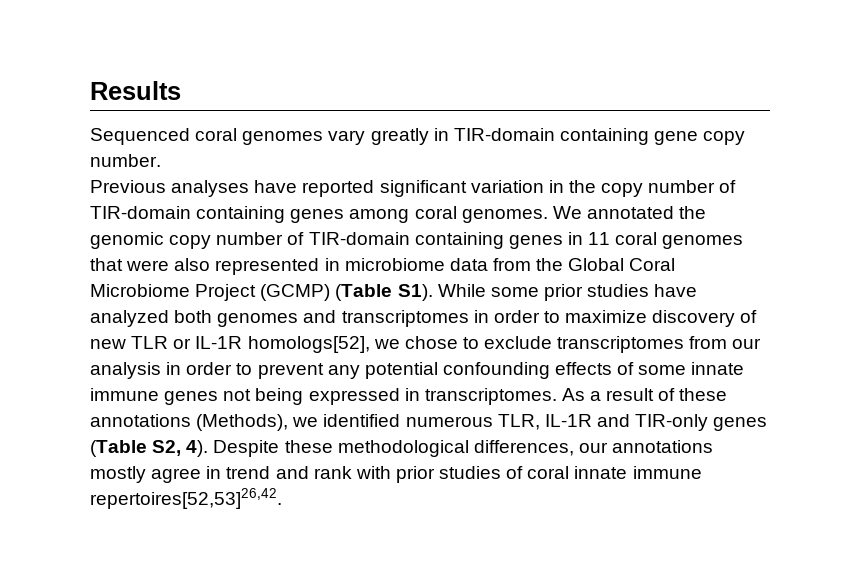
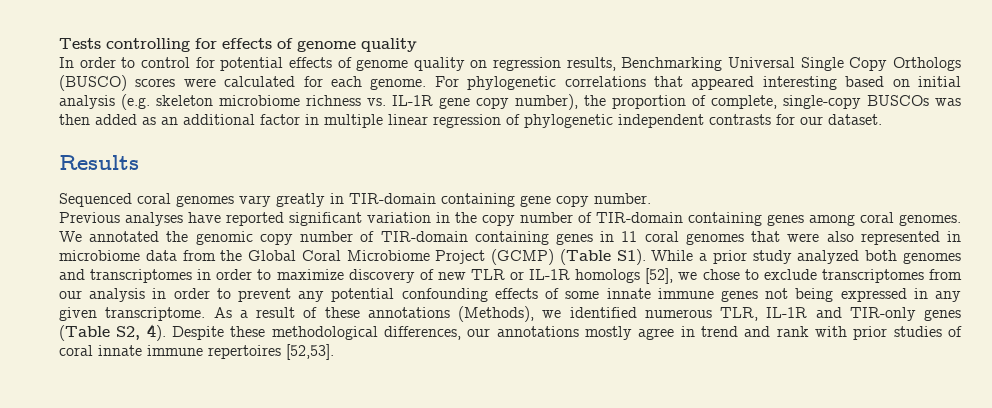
(90, 90) none -> [59,38,417,52] [59,57,961,71] [59,75,961,91] [59,94,961,110] [59,114,882,128] Tests controlling for effects of genome quality // In order to control for potential effects of genome quality on regression results, Benchmarking Universal Single Copy Orthologs (BUSCO) scores were calculated for each genome. For phylogenetic correlations that appeared interesting based on initial analysis (e.g. skeleton microbiome richness vs. IL-1R gene copy number), the proportion of complete, single-copy BUSCOs was then added as an additional factor in multiple linear regression of phylogenetic independent contrasts for our dataset. //
[490,284,698,301] some prior studies have -> [699,250,792,264] a prior study
[247,336,370,353] homologs[52], -> [575,268,674,284] homologs [52],
[424,388,557,405] transcriptomes. -> [935,291,962,302] [59,307,206,321] any given transcriptome.
[90,488,282,509] repertoires[52,53]26,42. -> [208,344,334,360] repertoires [52,53].

